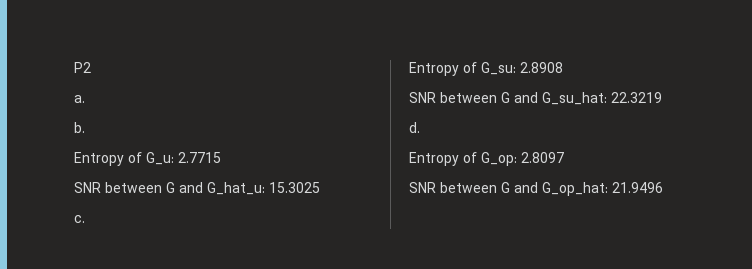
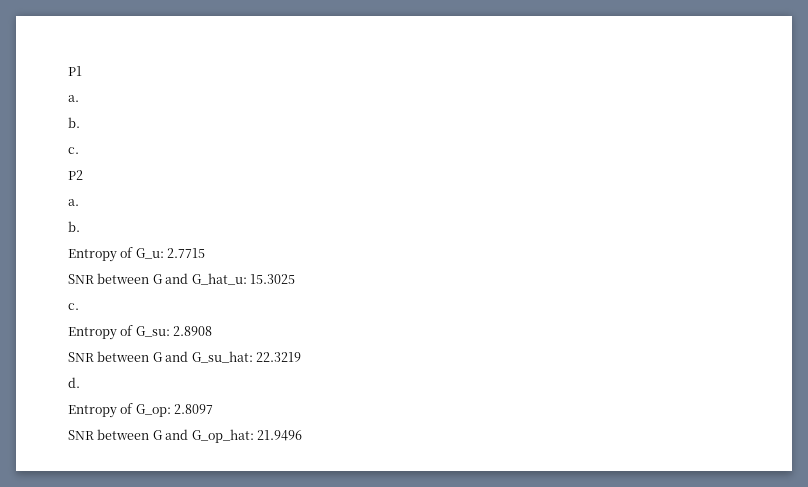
(74, 67) none -> [68,66,82,76] [68,95,79,102] [68,117,80,128] [68,147,79,154] P1 // a. // b. // c. //

